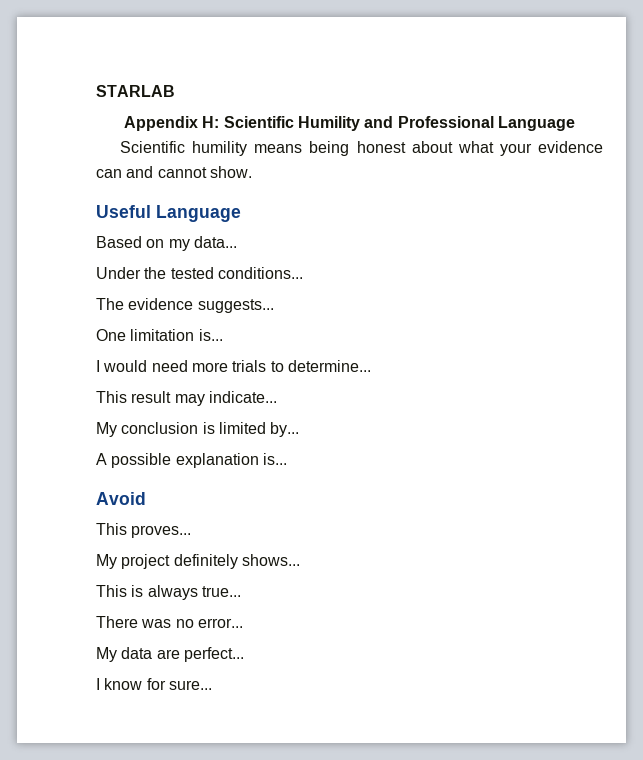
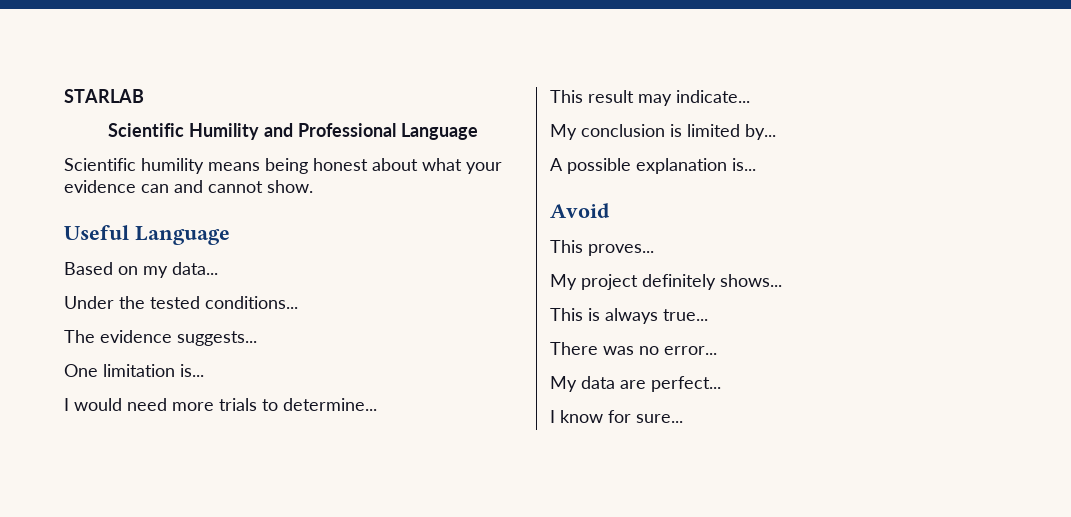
[124,116,220,131] Appendix H: -> (144, 96) none

